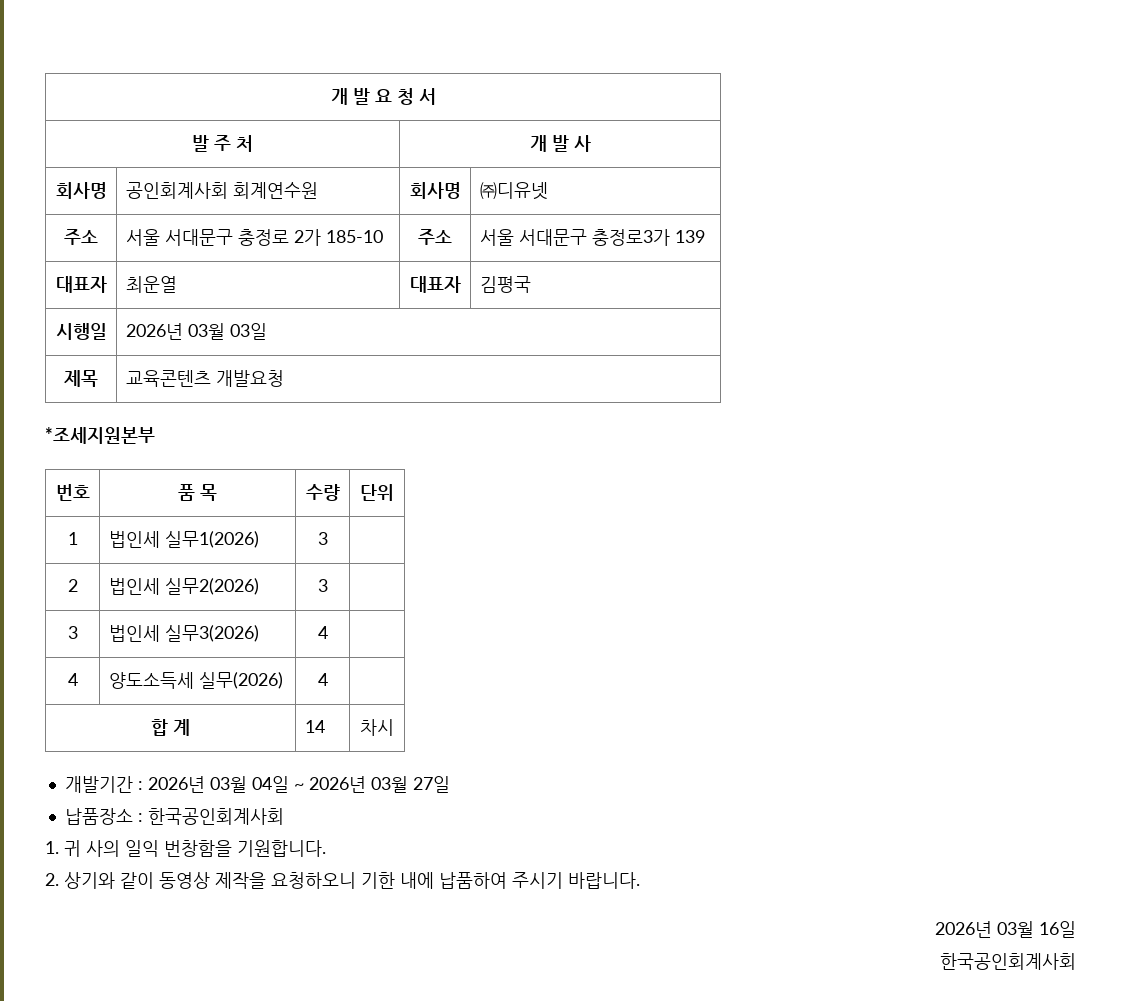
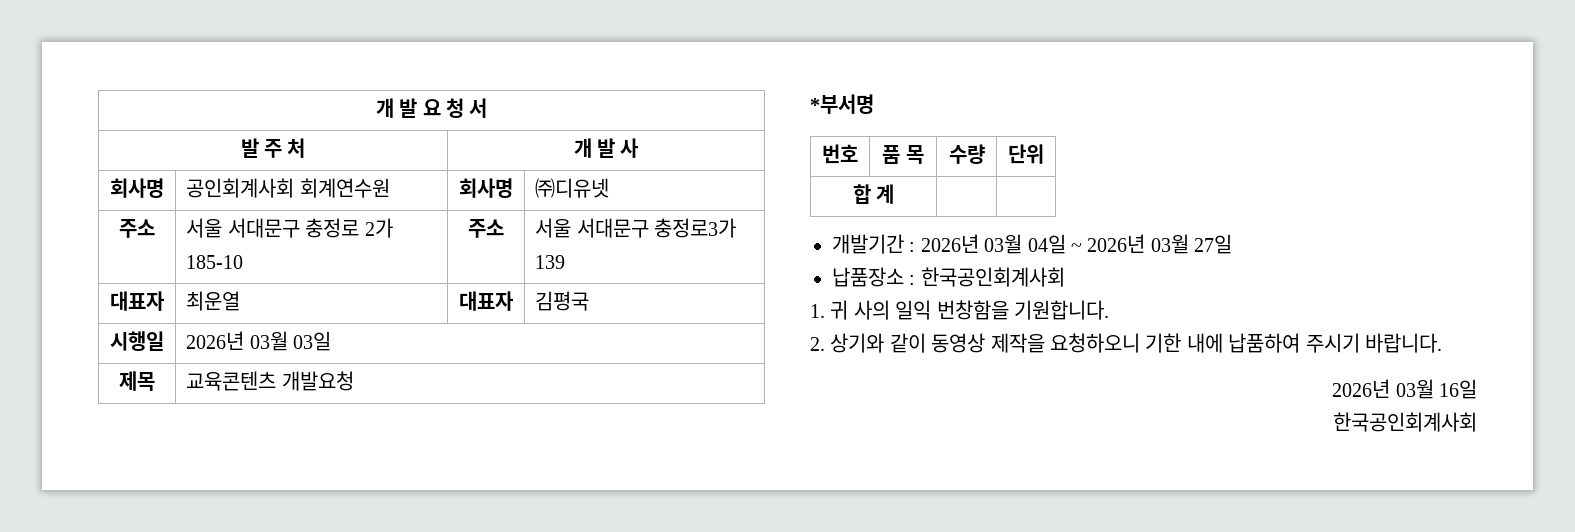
[45,427,155,444] *조세지원본부 -> [810,94,874,114] *부서명
[67,532,78,545] [108,531,259,548] [317,532,328,545] [67,579,78,592] [108,578,259,595] [317,579,328,592] [67,626,78,639] [108,625,259,642] [317,626,328,639] [67,673,78,686] [108,672,283,689] [317,673,328,686] // 1 | 법인세 실무1(2026) | 3 | // 2 | 법인세 실무2(2026) | 3 | // 3 | 법인세 실무3(2026) | 4 | // 4 | 양도소득세 실무(2026) | 4 | -> (1044, 154) none
[304,720,325,733] [360,719,394,736] 14 | 차시 -> (895, 194) |

